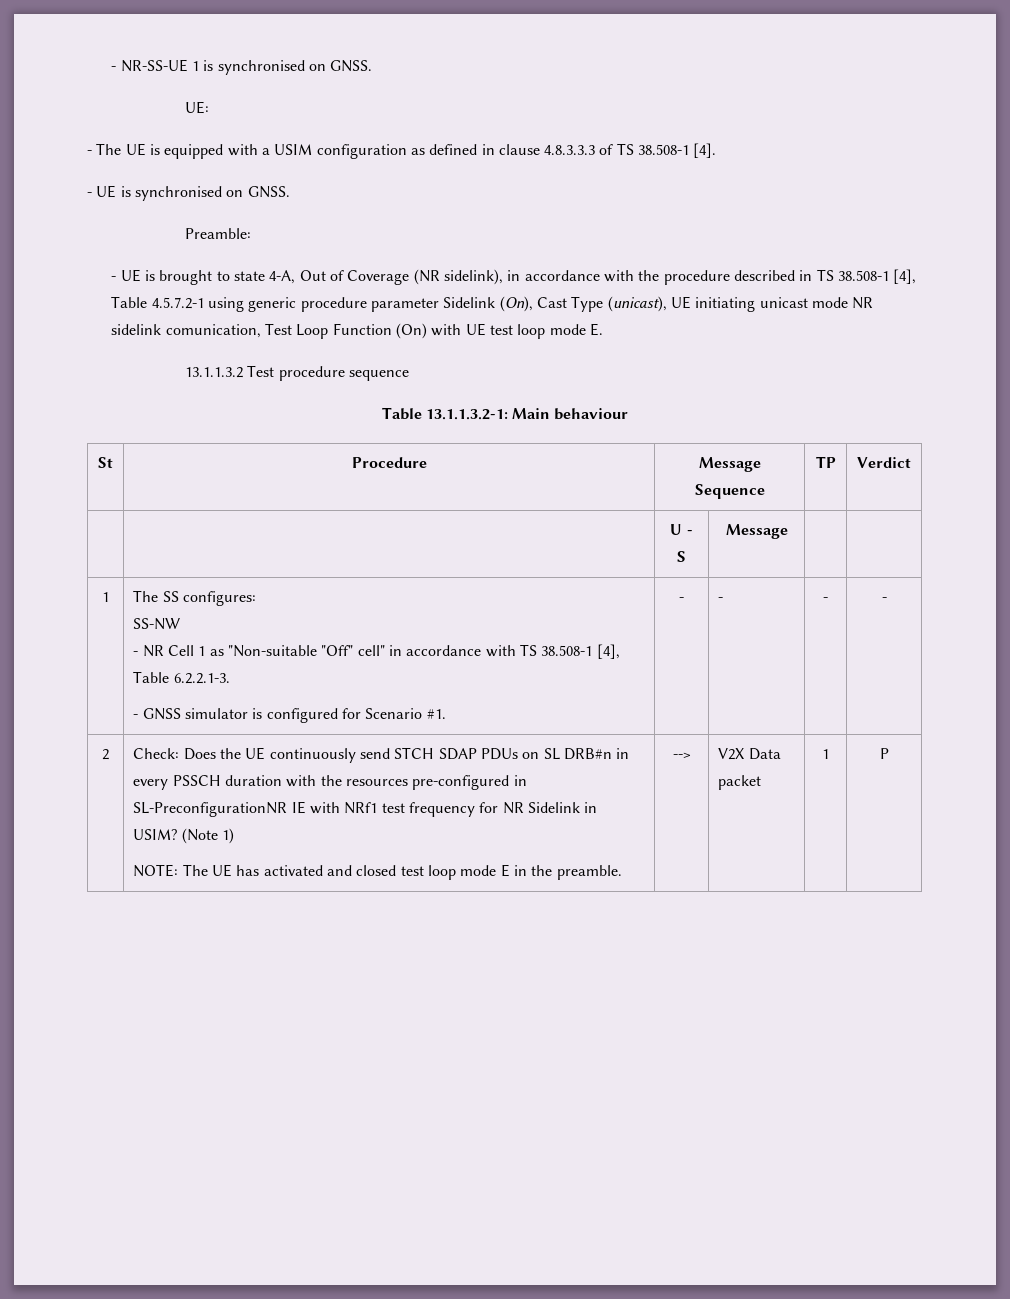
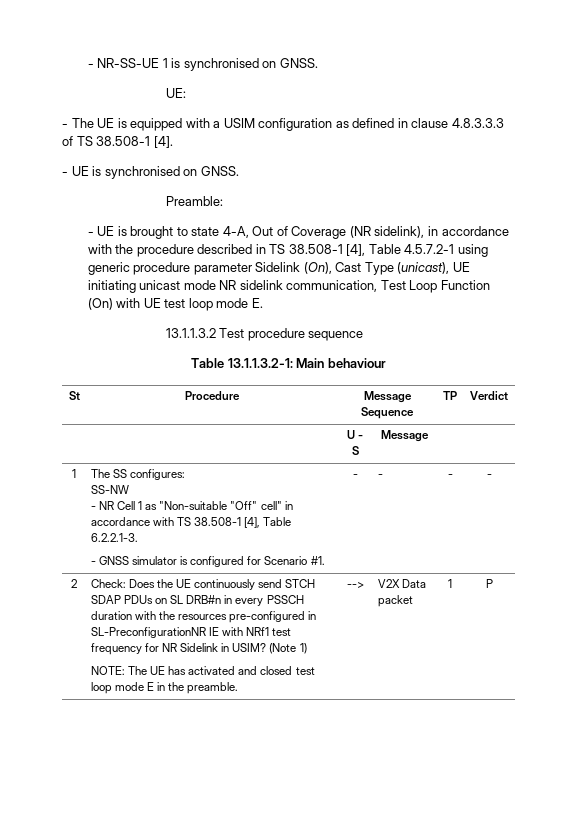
[165,324,261,338] comunication, -> [286,280,378,292] communication,

